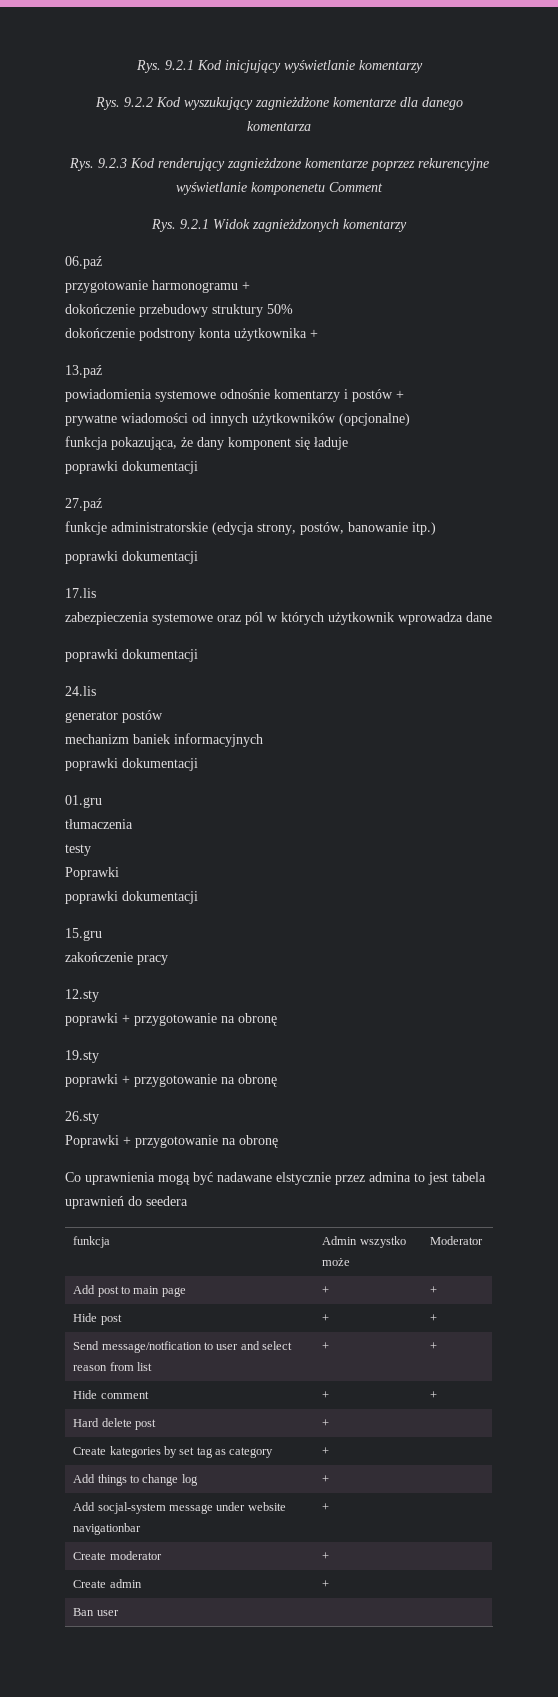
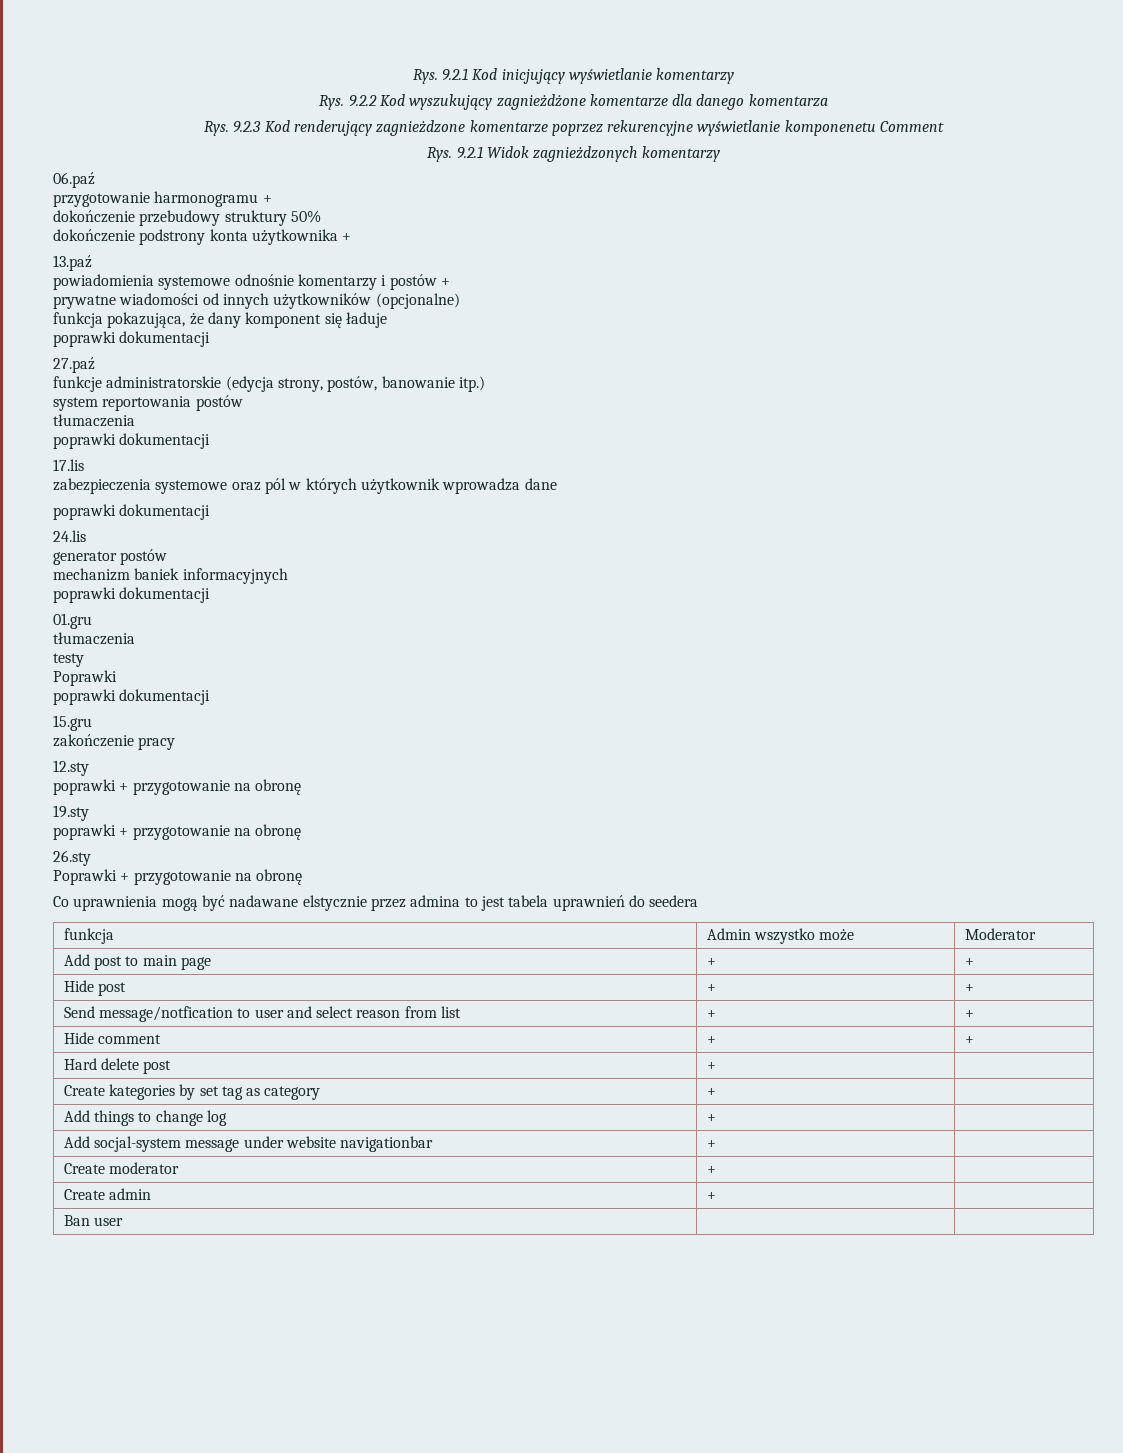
(436, 528) none -> [53,395,243,411] [53,414,135,427] // system reportowania postów // tłumaczenia

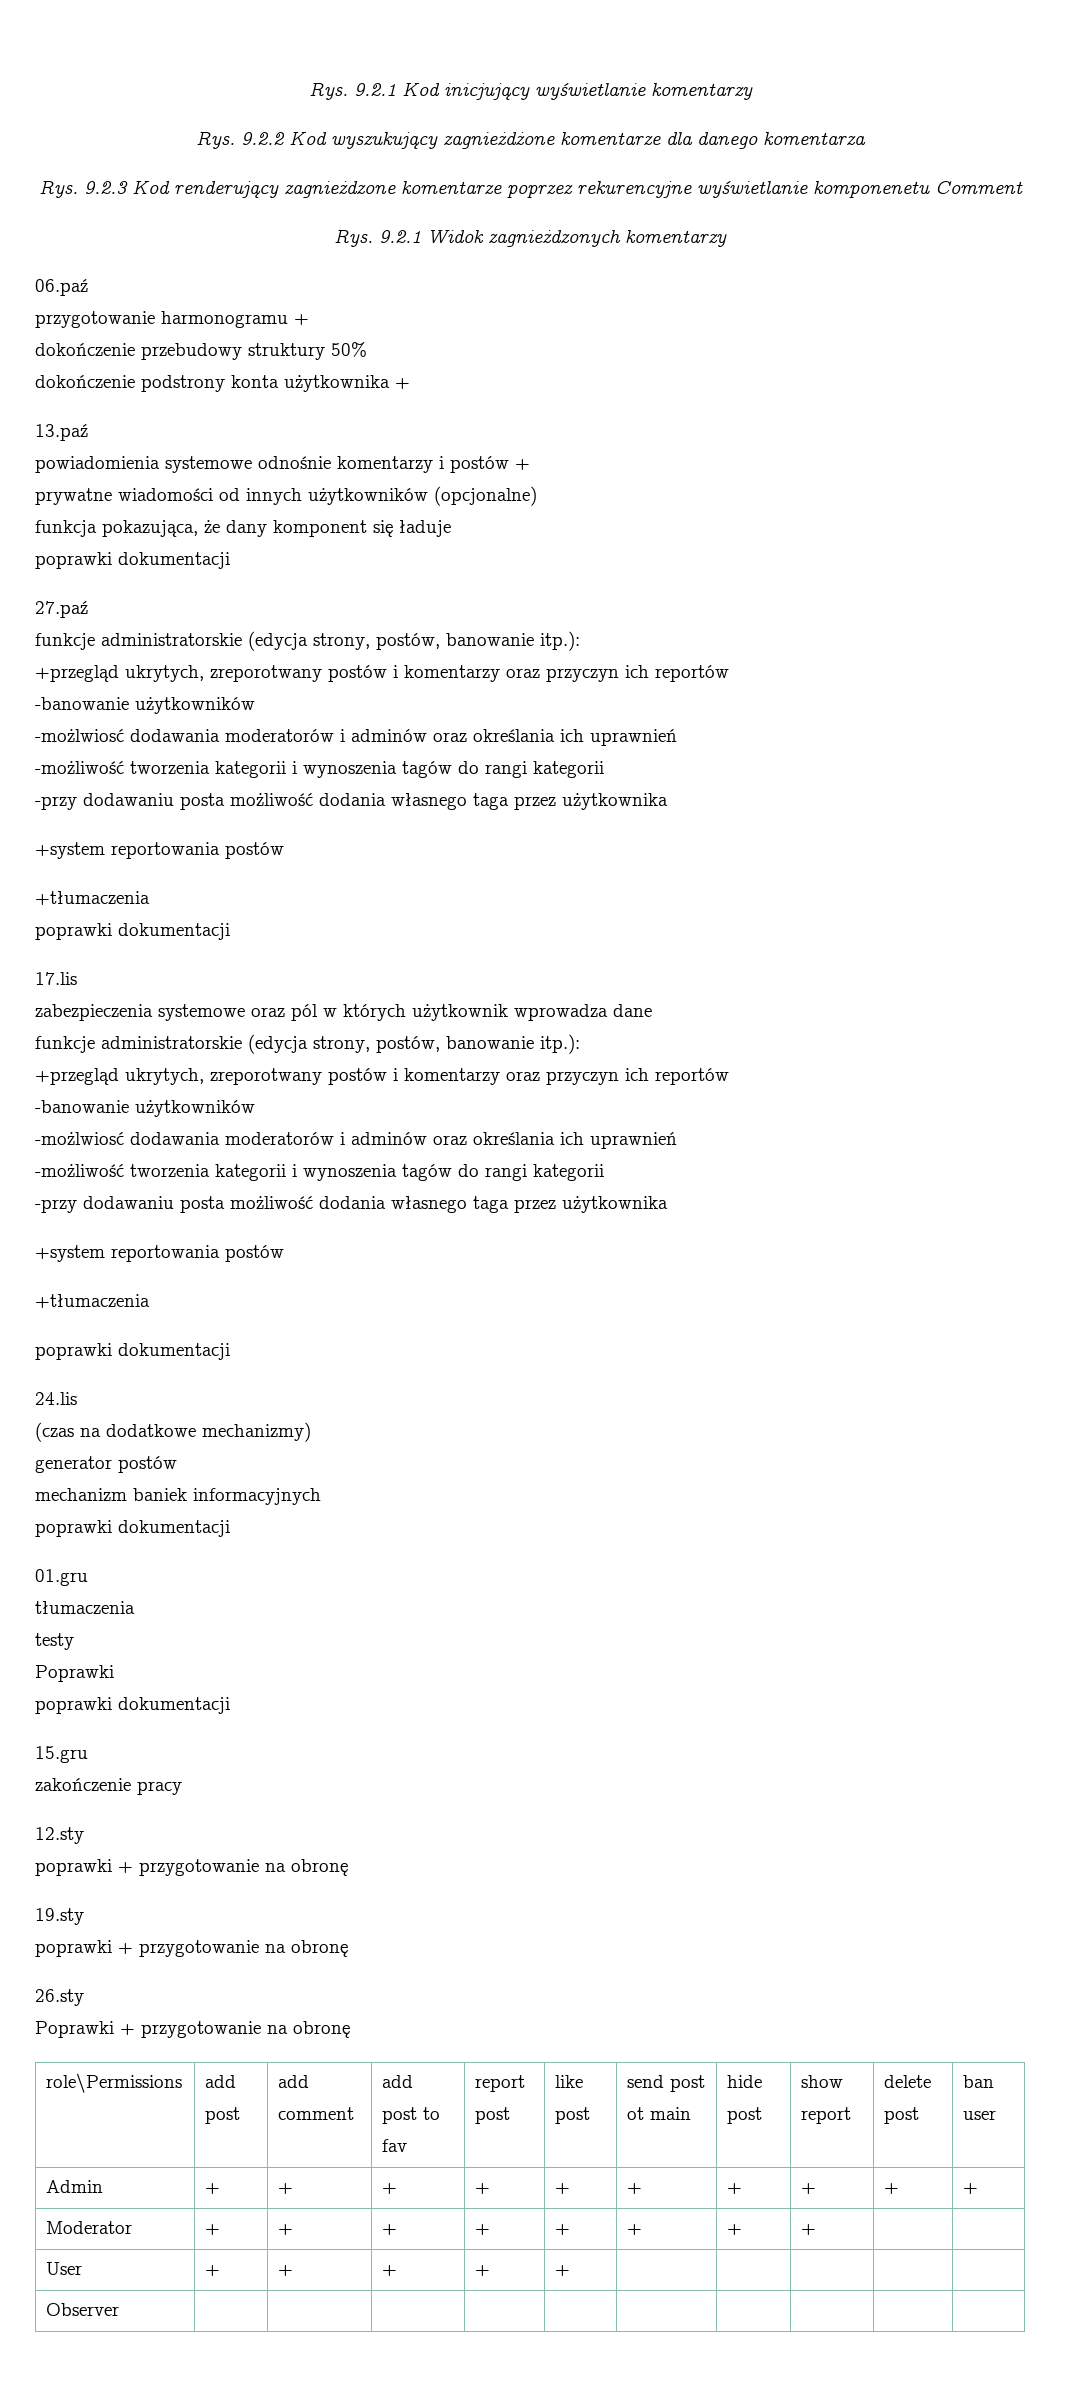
[458,376,485,392] [53,395,243,411] [53,414,135,427] itp.) // system reportowania postów // tłumaczenia -> [540,631,580,651] [35,665,729,682] [35,697,255,714] [35,729,677,746] [35,761,604,778] [35,793,668,810] [35,842,284,859] [35,891,150,905] itp.): // +przegląd ukrytych, zreporotwany postów i komentarzy oraz przyczyn ich reportów // -banowanie użytkowników // -możlwiosć dodawania moderatorów i adminów oraz określania ich uprawnień // -możliwość tworzenia kategorii i wynoszenia tagów do rangi kategorii // -przy dodawaniu posta możliwość dodania własnego taga przez użytkownika // +system reportowania postów // +tłumaczenia
(557, 484) none -> [35,1034,580,1054] [35,1068,729,1085] [35,1100,255,1117] [35,1132,677,1149] [35,1164,604,1181] [35,1196,668,1213] [35,1245,284,1262] [35,1294,150,1308] // funkcje administratorskie (edycja strony, postów, banowanie itp.): // +przegląd ukrytych, zreporotwany postów i komentarzy oraz przyczyn ich reportów // -banowanie użytkowników // -możlwiosć dodawania moderatorów i adminów oraz określania ich uprawnień // -możliwość tworzenia kategorii i wynoszenia tagów do rangi kategorii // -przy dodawaniu posta możliwość dodania własnego taga przez użytkownika // +system reportowania postów // +tłumaczenia
(86, 536) none -> [35,1422,311,1442] // (czas na dodatkowe mechanizmy)
[53,895,699,911] [63,928,114,944] [706,928,855,944] [964,928,1036,940] [63,954,211,970] [706,958,716,966] [964,958,974,966] [63,980,126,996] [706,984,716,992] [964,984,974,992] [63,1006,462,1022] [706,1010,716,1018] [964,1010,974,1018] [63,1032,161,1044] [706,1036,716,1044] [964,1036,974,1044] [63,1058,172,1074] [706,1062,716,1070] [63,1084,321,1100] [706,1088,716,1096] [63,1110,227,1126] [706,1114,716,1122] [63,1136,434,1152] [706,1140,716,1148] [63,1162,179,1174] [706,1166,716,1174] [63,1188,151,1200] [706,1192,716,1200] [63,1215,123,1226] // Co uprawnienia mogą być nadawane elstycznie przez admina to jest tabela uprawnień do seedera // funkcja | Admin wszystko może | Moderator // Add post to main page | + | + // Hide post | + | + // Send message/notfication to user and select reason from list | + | + // Hide comment | + | + // Hard delete post | + | // Create kategories by set tag as category | + | // Add things to change log | + | // Add socjal-system message under website navigationbar | + | // Create moderator | + | // Create admin | + | // Ban user -> [46,2073,183,2093] [205,2075,237,2088] [205,2107,241,2124] [278,2075,310,2088] [278,2107,355,2120] [382,2075,414,2088] [382,2107,441,2124] [382,2139,408,2152] [475,2075,526,2092] [475,2107,511,2124] [555,2075,584,2088] [555,2107,591,2124] [627,2075,706,2092] [627,2107,692,2120] [727,2075,763,2088] [727,2107,763,2124] [801,2075,844,2088] [801,2107,852,2124] [884,2075,932,2088] [884,2107,920,2124] [963,2075,995,2088] [963,2110,997,2120] [46,2180,104,2193] [205,2183,221,2194] [278,2183,294,2194] [382,2183,398,2194] [475,2183,491,2194] [555,2183,571,2194] [627,2183,643,2194] [727,2183,743,2194] [801,2183,817,2194] [884,2183,900,2194] [963,2183,979,2194] [46,2221,133,2234] [205,2224,221,2235] [278,2224,294,2235] [382,2224,398,2235] [475,2224,491,2235] [555,2224,571,2235] [627,2224,643,2235] [727,2224,743,2235] [801,2224,817,2235] [46,2262,83,2275] [205,2265,221,2276] [278,2265,294,2276] [382,2265,398,2276] [475,2265,491,2276] [555,2265,571,2276] [46,2303,120,2316] // role\Permissions | add post | add comment | add post to fav | report post | like post | send post ot main | hide post | show report | delete post | ban user // Admin | + | + | + | + | + | + | + | + | + | + // Moderator | + | + | + | + | + | + | + | + | | // User | + | + | + | + | + | | | | | // Observer | | | | | | | |

